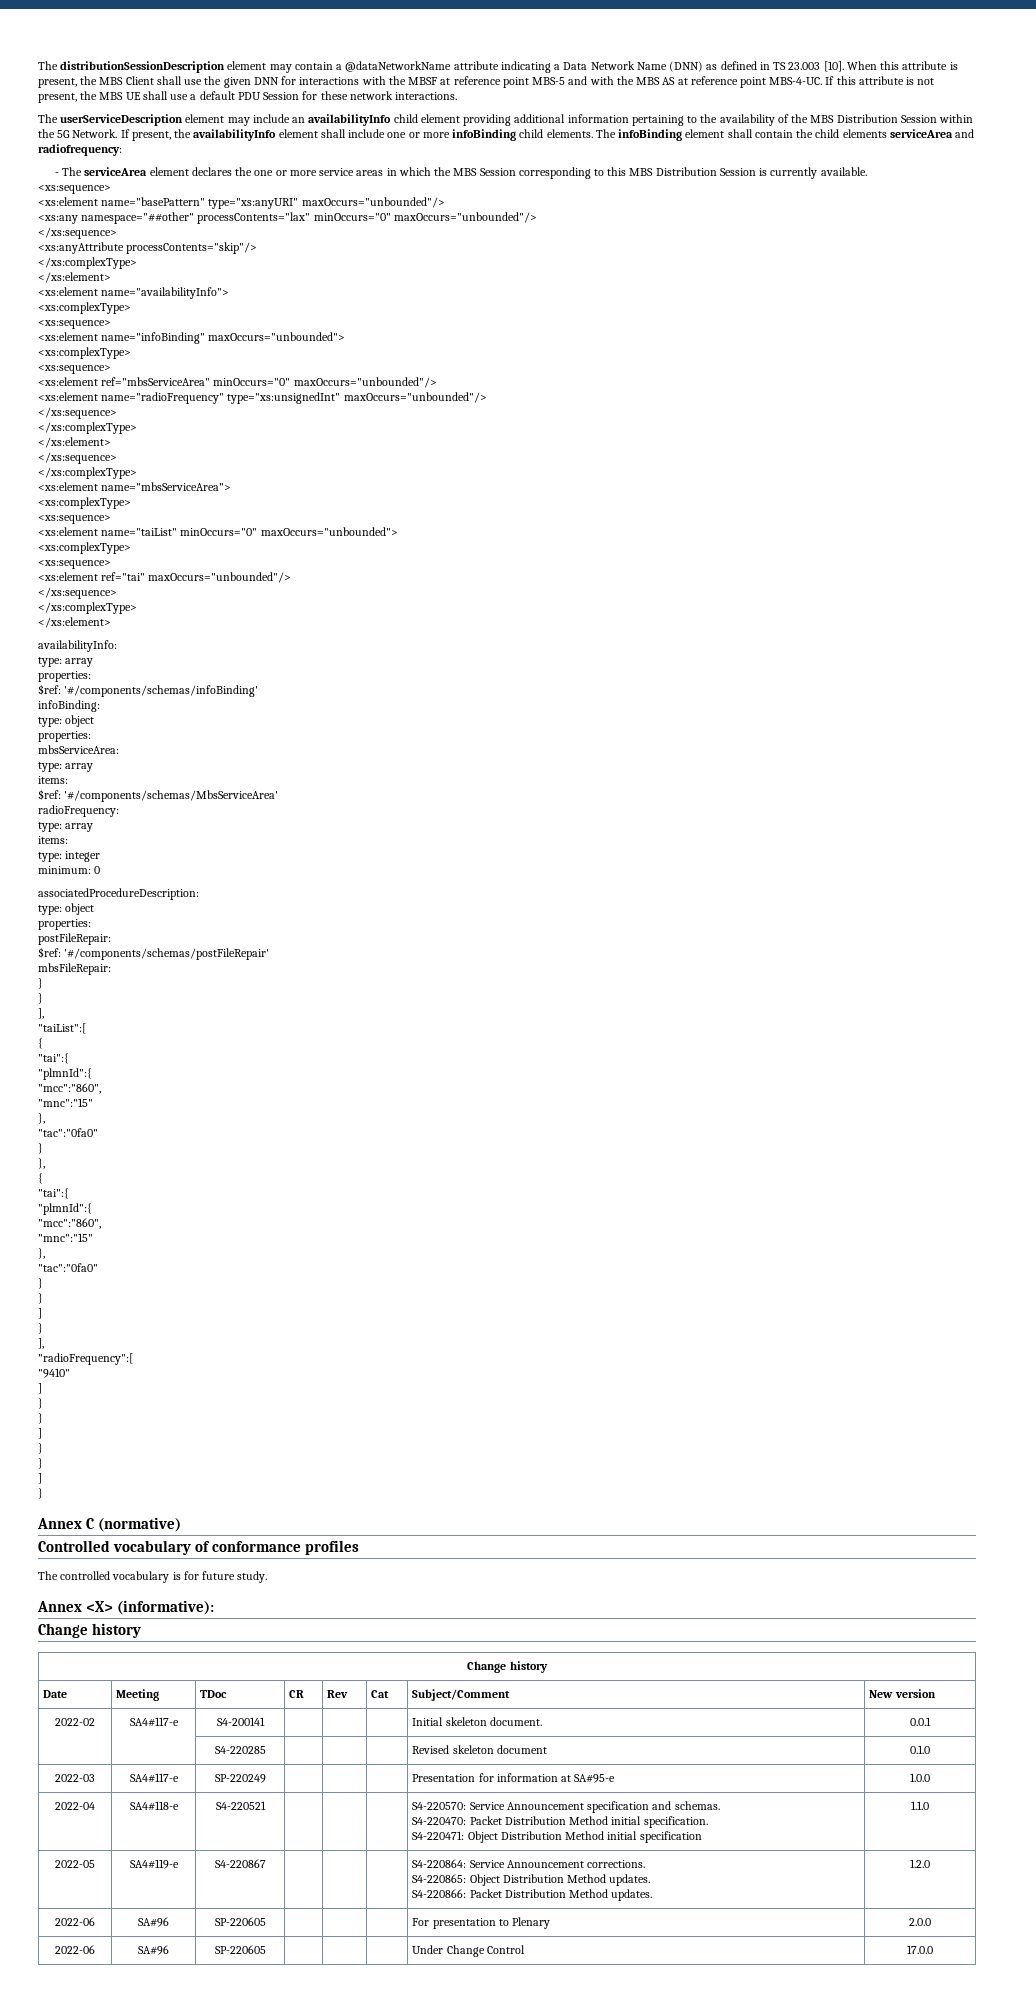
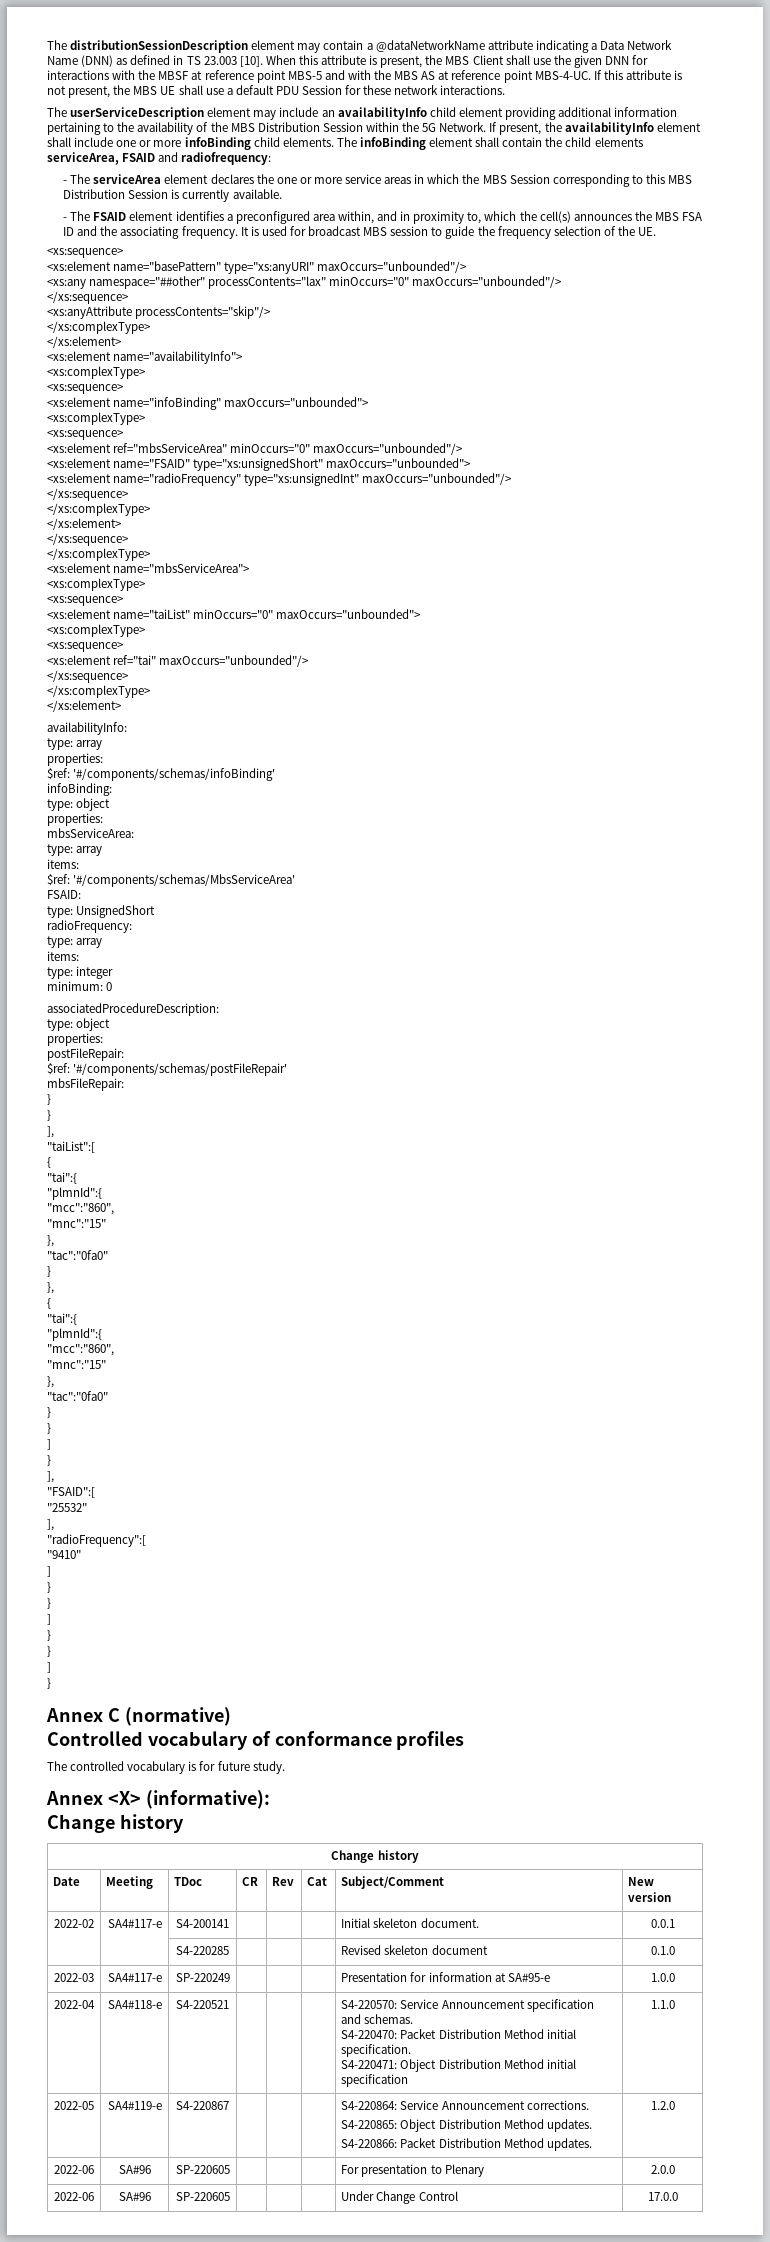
[889,129,953,138] serviceArea -> [47,152,156,165] serviceArea, FSAID
(867, 171) none -> [63,211,703,224] [63,226,657,239] // - The FSAID element identifies a preconfigured area within, and in proximity to, which the cell(s) announces the MBS FSA ID and the associating frequency. It is used for broadcast MBS session to guide the frequency selection of the UE.
(437, 382) none -> [47,458,471,471] // <xs:element name="FSAID" type="xs:unsignedShort" maxOccurs="unbounded">
(279, 796) none -> [47,890,81,899] [47,905,156,918] // FSAID: // type: UnsignedShort
(44, 1343) none -> [47,1487,95,1498] [47,1503,87,1512] [47,1519,54,1531] // "FSAID":[ // "25532" // ],

